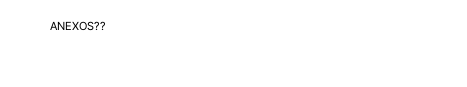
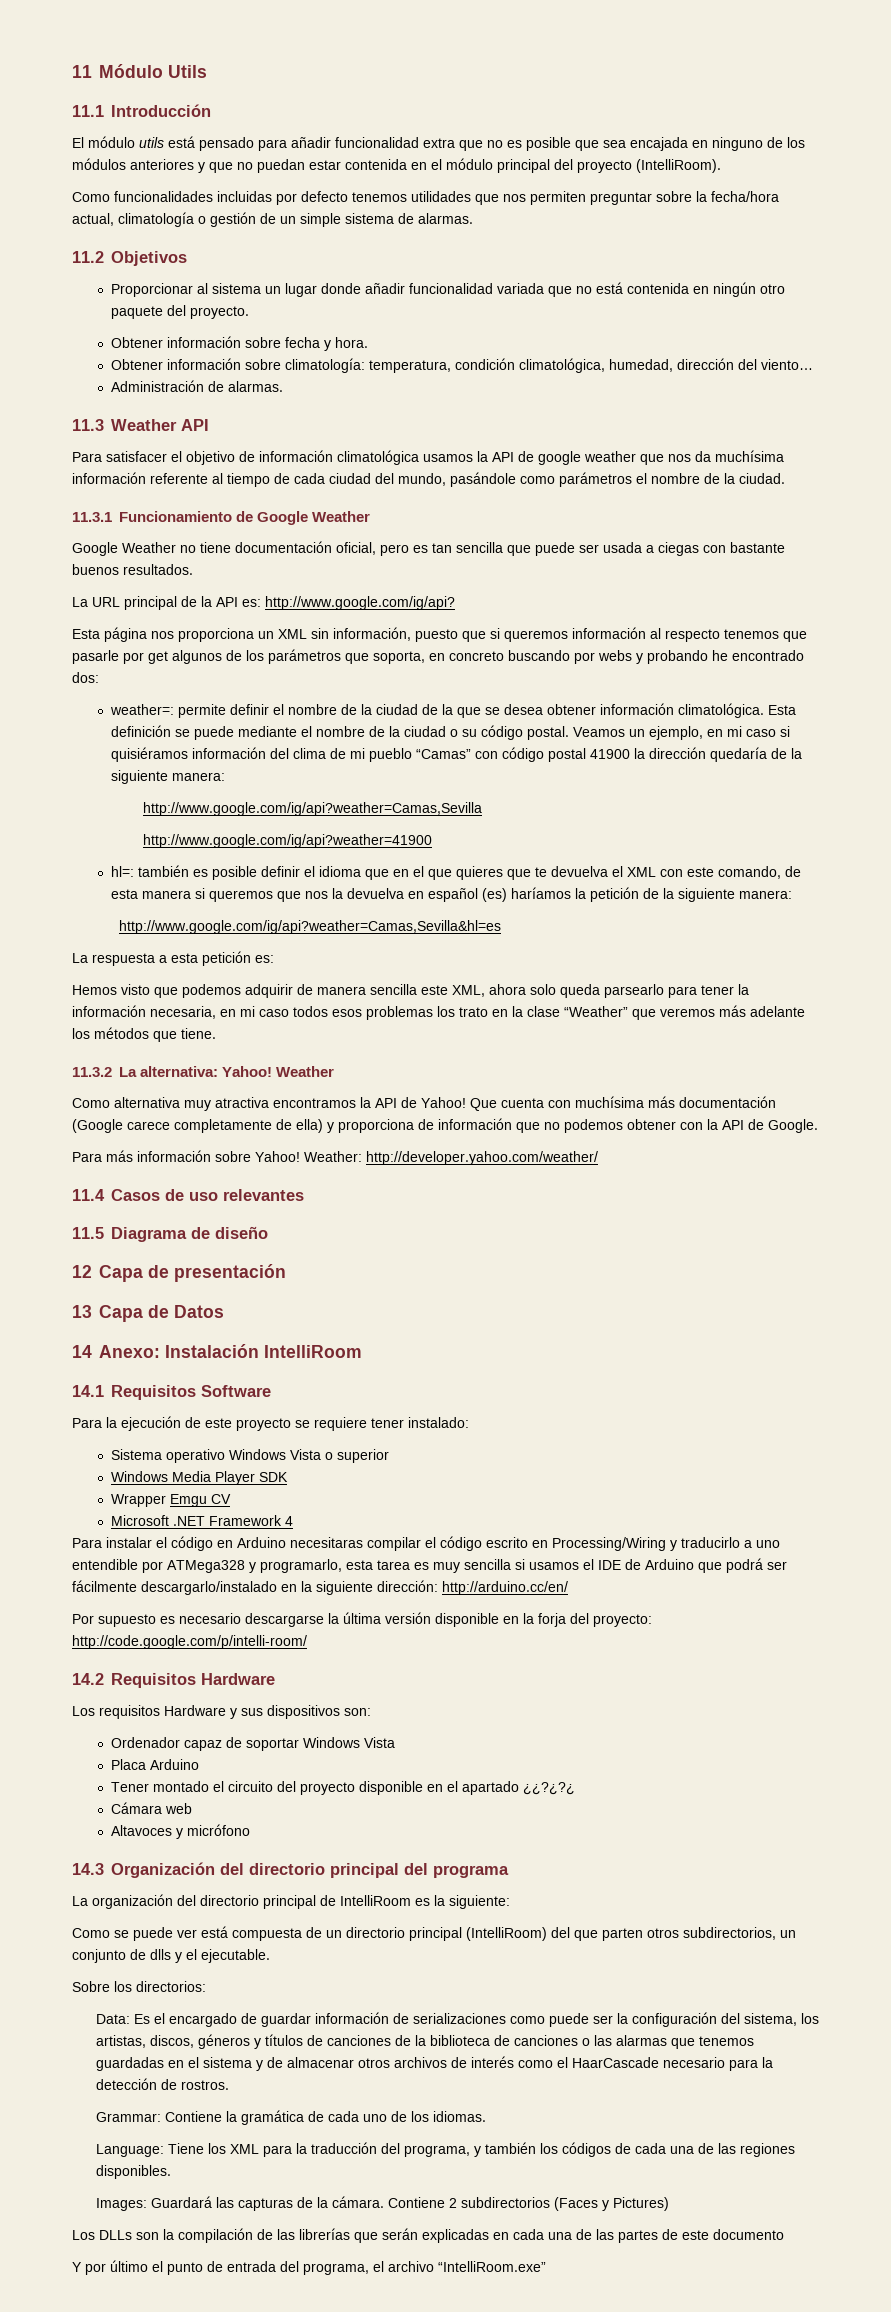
[50,21,106,31] ANEXOS?? -> [72,64,207,78] [72,104,211,117] [72,136,805,151] [72,158,721,173] [72,191,779,205] [72,212,473,227] [72,251,187,266] [110,282,785,297] [110,305,249,319] [110,336,368,351] [110,358,813,373] [110,380,283,392] [72,419,209,431] [72,450,784,465] [72,472,785,487] [72,511,371,525] [72,541,785,556] [72,564,193,575] [72,596,455,610] [72,627,807,642] [72,649,804,664] [72,672,99,683] [109,703,796,718] [110,725,790,740] [110,747,802,762] [110,770,225,784] [142,802,482,816] [142,834,432,848] [110,865,801,880] [110,887,792,902] [119,920,502,934] [72,951,274,966] [72,984,749,998] [72,1005,805,1020] [72,1027,216,1042] [72,1066,335,1077] [72,1096,776,1111] [72,1118,818,1133] [72,1150,598,1165] [72,1189,304,1201] [72,1226,268,1242] [72,1264,286,1282] [72,1305,224,1322] [72,1344,362,1358] [72,1385,271,1400] [72,1416,469,1431] [110,1449,389,1463] [110,1471,288,1485] [110,1494,231,1507] [110,1515,293,1526] [72,1536,780,1551] [72,1558,787,1573] [72,1580,568,1595] [72,1612,652,1627] [72,1635,307,1649] [72,1673,275,1688] [72,1705,371,1719] [110,1737,395,1751] [110,1759,199,1770] [110,1781,575,1795] [110,1802,192,1814] [110,1824,250,1839] [72,1862,509,1878] [72,1894,510,1909] [72,1926,796,1941] [72,1949,270,1963] [72,1981,206,1992] [95,2012,819,2027] [95,2034,754,2049] [95,2056,773,2071] [95,2078,229,2090] [95,2110,486,2125] [95,2142,795,2157] [95,2165,171,2179] [95,2196,669,2211] [72,2228,784,2243] [72,2260,546,2275] 11 Módulo Utils // 11.1 Introducción // El módulo utils está pensado para añadir funcionalidad extra que no es posible que sea encajada en ninguno de los módulos anteriores y que no puedan estar contenida en el módulo principal del proyecto (IntelliRoom). // Como funcionalidades incluidas por defecto tenemos utilidades que nos permiten preguntar sobre la fecha/hora actual, climatología o gestión de un simple sistema de alarmas. // 11.2 Objetivos // Proporcionar al sistema un lugar donde añadir funcionalidad variada que no está contenida en ningún otro paquete del proyecto. // Obtener información sobre fecha y hora. // Obtener información sobre climatología: temperatura, condición climatológica, humedad, dirección del viento… // Administración de alarmas. // 11.3 Weather API // Para satisfacer el objetivo de información climatológica usamos la API de google weather que nos da muchísima información referente al tiempo de cada ciudad del mundo, pasándole como parámetros el nombre de la ciudad. // 11.3.1 Funcionamiento de Google Weather // Google Weather no tiene documentación oficial, pero es tan sencilla que puede ser usada a ciegas con bastante buenos resultados. // La URL principal de la API es: http://www.google.com/ig/api? // Esta página nos proporciona un XML sin información, puesto que si queremos información al respecto tenemos que pasarle por get algunos de los parámetros que soporta, en concreto buscando por webs y probando he encontrado dos: // weather=: permite definir el nombre de la ciudad de la que se desea obtener información climatológica. Esta definición se puede mediante el nombre de la ciudad o su código postal. Veamos un ejemplo, en mi caso si quisiéramos información del clima de mi pueblo “Camas” con código postal 41900 la dirección quedaría de la siguiente manera: // http://www.google.com/ig/api?weather=Camas,Sevilla // http://www.google.com/ig/api?weather=41900 // hl=: también es posible definir el idioma que en el que quieres que te devuelva el XML con este comando, de esta manera si queremos que nos la devuelva en español (es) haríamos la petición de la siguiente manera: // http://www.google.com/ig/api?weather=Camas,Sevilla&hl=es // La respuesta a esta petición es: // Hemos visto que podemos adquirir de manera sencilla este XML, ahora solo queda parsearlo para tener la información necesaria, en mi caso todos esos problemas los trato en la clase “Weather” que veremos más adelante los métodos que tiene. // 11.3.2 La alternativa: Yahoo! Weather // Como alternativa muy atractiva encontramos la API de Yahoo! Que cuenta con muchísima más documentación (Google carece completamente de ella) y proporciona de información que no podemos obtener con la API de Google. // Para más información sobre Yahoo! Weather: http://developer.yahoo.com/weather/ // 11.4 Casos de uso relevantes // 11.5 Diagrama de diseño // 12 Capa de presentación // 13 Capa de Datos // 14 Anexo: Instalación IntelliRoom // 14.1 Requisitos Software // Para la ejecución de este proyecto se requiere tener instalado: // Sistema operativo Windows Vista o superior // Windows Media Player SDK // Wrapper Emgu CV // Microsoft .NET Framework 4 // Para instalar el código en Arduino necesitaras compilar el código escrito en Processing/Wiring y traducirlo a uno entendible por ATMega328 y programarlo, esta tarea es muy sencilla si usamos el IDE de Arduino que podrá ser fácilmente descargarlo/instalado en la siguiente dirección: http://arduino.cc/en/ // Por supuesto es necesario descargarse la última versión disponible en la forja del proyecto: http://code.google.com/p/intelli-room/ // 14.2 Requisitos Hardware // Los requisitos Hardware y sus dispositivos son: // Ordenador capaz de soportar Windows Vista // Placa Arduino // Tener montado el circuito del proyecto disponible en el apartado ¿¿?¿?¿ // Cámara web // Altavoces y micrófono // 14.3 Organización del directorio principal del programa // La organización del directorio principal de IntelliRoom es la siguiente: // Como se puede ver está compuesta de un directorio principal (IntelliRoom) del que parten otros subdirectorios, un conjunto de dlls y el ejecutable. // Sobre los directorios: // Data: Es el encargado de guardar información de serializaciones como puede ser la configuración del sistema, los artistas, discos, géneros y títulos de canciones de la biblioteca de canciones o las alarmas que tenemos guardadas en el sistema y de almacenar otros archivos de interés como el HaarCascade necesario para la detección de rostros. // Grammar: Contiene la gramática de cada uno de los idiomas. // Language: Tiene los XML para la traducción del programa, y también los códigos de cada una de las regiones disponibles. // Images: Guardará las capturas de la cámara. Contiene 2 subdirectorios (Faces y Pictures) // Los DLLs son la compilación de las librerías que serán explicadas en cada una de las partes de este documento // Y por último el punto de entrada del programa, el archivo “IntelliRoom.exe”

